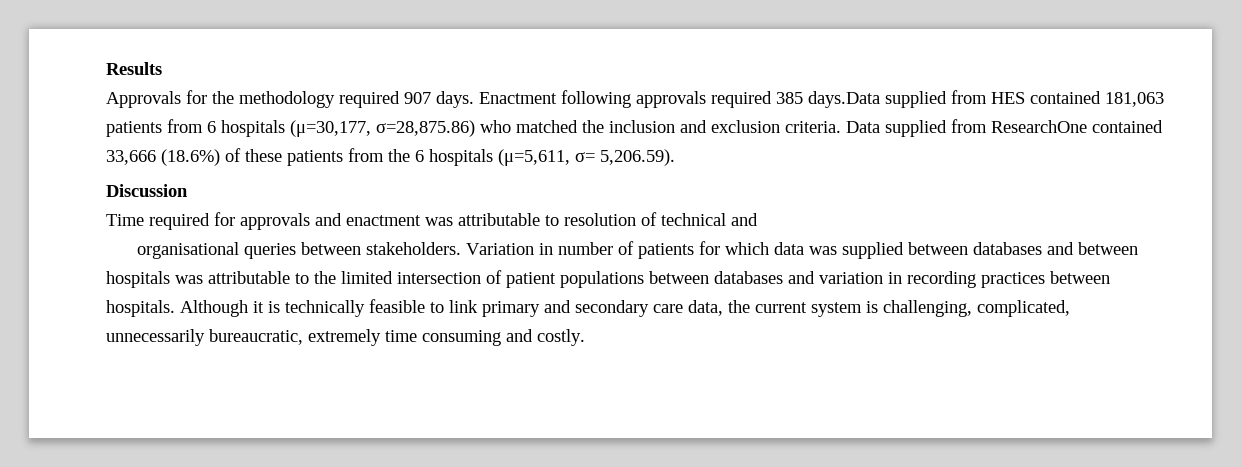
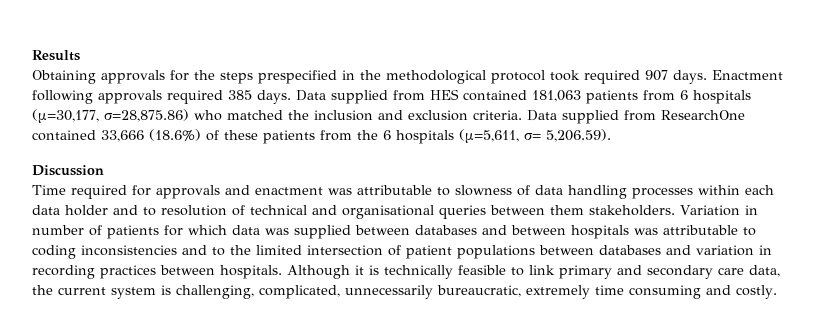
[106,90,335,108] Approvals for the methodology -> [32,70,580,84] Obtaining approvals for the steps prespecified in the methodological protocol took
[808,91,880,108] days.Data -> [257,90,326,104] days. Data
(559, 220) none -> [455,185,774,199] [32,205,156,216] slowness of data handling processes within each data holder and to
(758, 219) // -> (337, 210) none
(361, 248) none -> [550,205,584,215] them
(309, 278) none -> [32,245,225,259] coding inconsistencies and to

